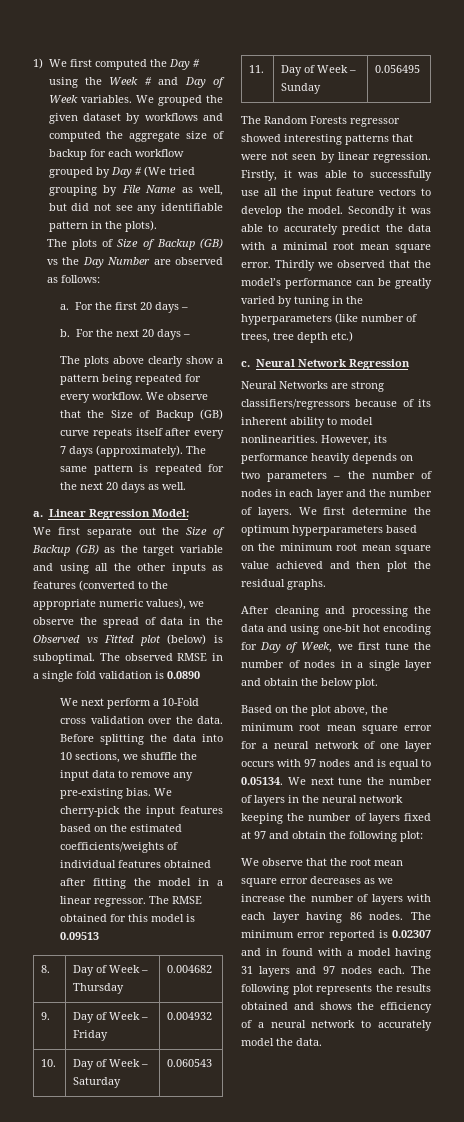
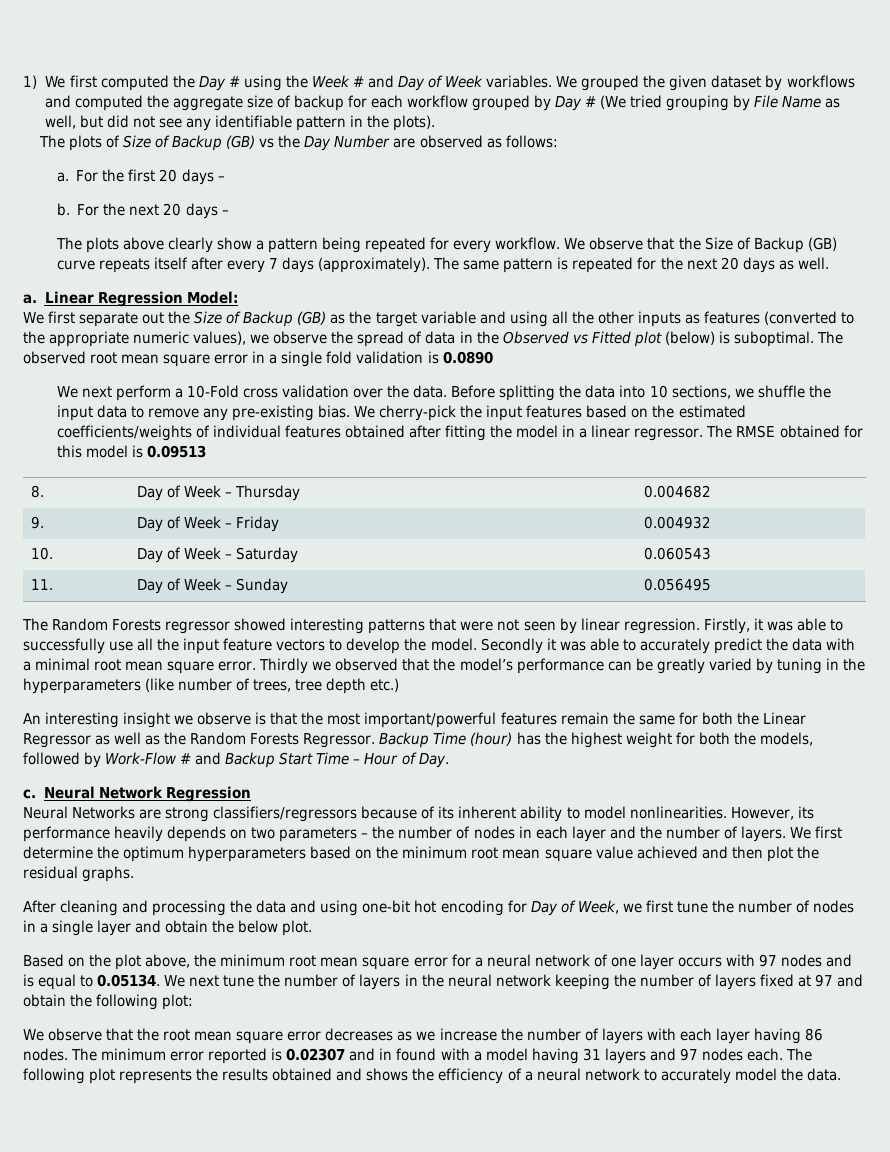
[177,653,208,661] RMSE -> [90,352,249,367] root mean square error
(353, 336) none -> [23,712,806,728] [23,732,813,748] [23,752,449,768] // An interesting insight we observe is that the most important/powerful features remain the same for both the Linear Regressor as well as the Random Forests Regressor. Backup Time (hour) has the highest weight for both the models, followed by Work-Flow # and Backup Start Time – Hour of Day.

